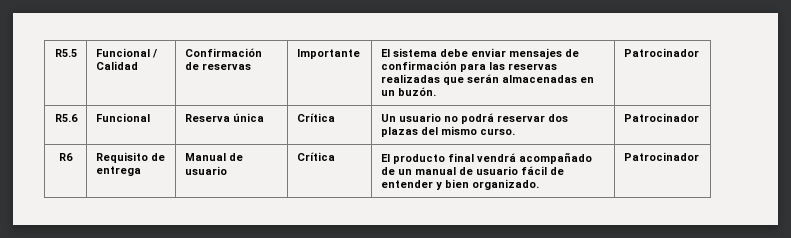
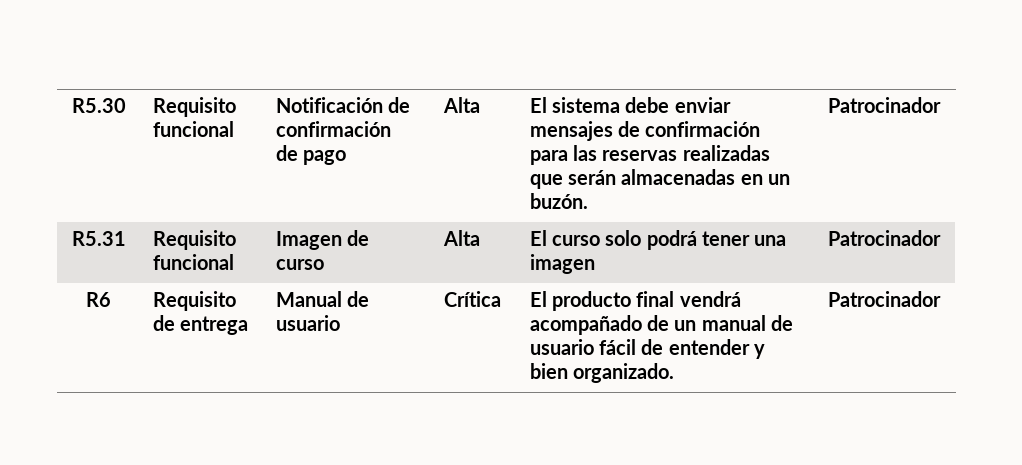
[54,49,77,57] [95,48,157,58] [95,61,138,70] [184,48,262,57] [184,62,251,70] [296,49,360,59] R5.5 | Funcional / Calidad | Confirmación de reservas | Importante -> [71,98,126,113] [152,97,236,117] [152,121,234,137] [275,97,410,113] [275,121,391,137] [275,145,346,165] [442,97,480,113] R5.30 | Requisito funcional | Notificación de confirmación de pago | Alta
[54,114,78,122] [95,113,150,122] [184,113,264,122] [296,113,335,122] [380,113,568,124] [380,126,515,137] R5.6 | Funcional | Reserva única | Crítica | Un usuario no podrá reservar dos plazas del mismo curso. -> [71,231,126,246] [152,230,236,250] [152,254,234,270] [275,230,369,250] [275,259,324,270] [442,230,480,246] [529,230,787,250] [529,254,595,274] R5.31 | Requisito funcional | Imagen de curso | Alta | El curso solo podrá tener una imagen

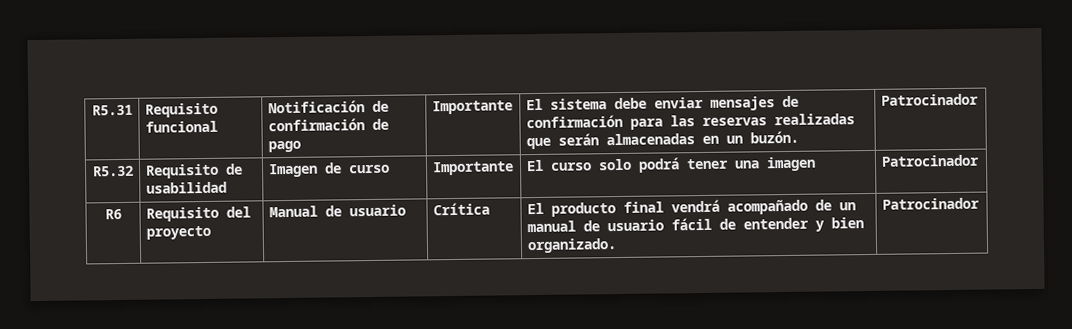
[71,98,126,113] R5.30 -> [91,104,133,116] R5.31
[442,97,480,113] Alta -> [431,100,513,115] Importante
[71,231,126,246] [152,230,236,250] [152,254,234,270] R5.31 | Requisito funcional -> [91,165,134,177] [144,163,243,179] [145,181,227,194] R5.32 | Requisito de usabilidad
[442,230,480,246] Alta -> [431,161,514,176] Importante
[152,315,248,335] de entrega -> [225,206,251,218] [145,225,211,240] del proyecto

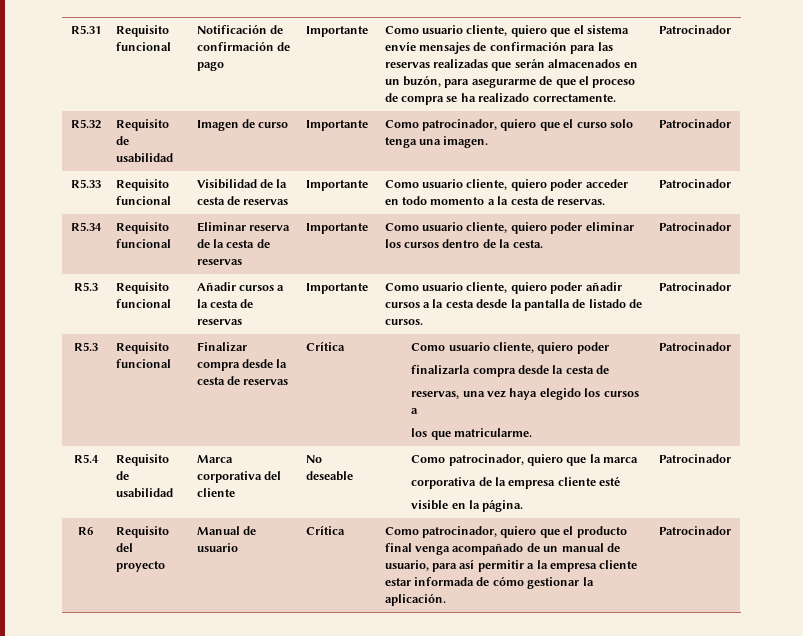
[525,96,704,111] El sistema debe enviar -> [384,25,629,37] [384,41,416,51] Como usuario cliente, quiero que el sistema envíe
[605,133,695,146] almacenadas -> [548,59,621,68] almacenados
[749,130,799,144] buzón. -> [403,76,636,88] [384,93,616,105] buzón, para asegurarme de que el proceso de compra se ha realizado correctamente.
[525,156,816,173] El curso solo podrá tener una imagen -> [384,119,633,131] [384,136,489,148] [658,119,731,128] [70,179,101,188] [115,179,169,191] [115,196,171,205] [196,179,288,189] [196,196,289,205] [305,180,368,191] [384,179,628,191] [384,196,606,205] [658,179,731,188] [70,222,102,231] [115,222,169,234] [115,239,171,248] [196,222,291,232] [196,239,270,248] [196,259,242,265] [305,223,368,234] [384,222,634,234] [384,239,543,248] [658,222,731,231] [73,282,98,291] [115,282,169,294] [115,299,171,308] [196,282,285,291] [196,299,254,308] [196,319,242,325] [305,283,368,294] [384,282,622,294] [384,299,643,311] [384,319,423,325] [658,282,731,291] [73,342,98,351] [115,342,169,354] [115,359,171,368] [196,342,247,352] [196,359,288,371] [196,376,289,385] [305,341,345,351] [411,342,609,354] [411,365,610,377] [411,388,639,400] [411,408,419,414] [411,428,532,440] [658,342,731,351] [73,454,99,463] [115,454,169,466] [115,471,129,480] [115,488,173,498] [196,455,233,463] [196,471,282,483] [196,488,235,497] [305,455,322,463] [305,471,353,481] [411,454,639,466] [411,477,621,489] [411,500,524,512] Como patrocinador, quiero que el curso solo tenga una imagen. | Patrocinador // R5.33 | Requisito funcional | Visibilidad de la cesta de reservas | Importante | Como usuario cliente, quiero poder acceder en todo momento a la cesta de reservas. | Patrocinador // R5.34 | Requisito funcional | Eliminar reserva de la cesta de reservas | Importante | Como usuario cliente, quiero poder eliminar los cursos dentro de la cesta. | Patrocinador // R5.3 | Requisito funcional | Añadir cursos a la cesta de reservas | Importante | Como usuario cliente, quiero poder añadir cursos a la cesta desde la pantalla de listado de cursos. | Patrocinador // R5.3 | Requisito funcional | Finalizar compra desde la cesta de reservas | Crítica | Como usuario cliente, quiero poder // finalizarla compra desde la cesta de // reservas, una vez haya elegido los cursos a // los que matricularme. | Patrocinador // R5.4 | Requisito de usabilidad | Marca corporativa del cliente | No deseable | Como patrocinador, quiero que la marca // corporativa de la empresa cliente esté // visible en la página.
[526,202,544,215] El -> [384,526,574,538] Como patrocinador, quiero que el
[670,199,720,213] vendrá -> [415,546,451,555] venga
[606,217,864,232] [526,238,617,254] usuario fácil de entender y bien organizado. -> [384,559,638,572] [384,577,594,589] [384,594,446,606] usuario, para así permitir a la empresa cliente estar informada de cómo gestionar la aplicación.

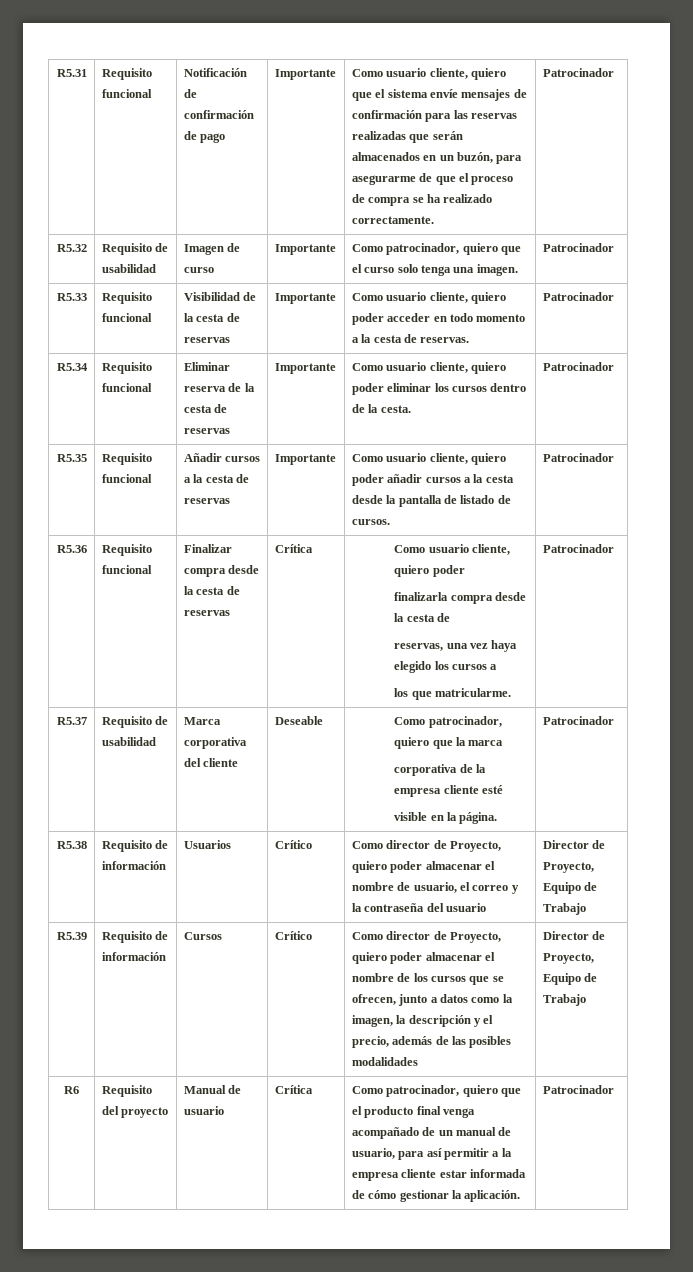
[73,282,98,291] R5.3 -> [56,454,87,462] R5.35
[73,342,98,351] R5.3 -> [56,545,87,553] R5.36
[73,454,99,463] R5.4 -> [56,717,87,725] R5.37
[305,455,322,463] [305,471,353,481] No deseable -> [274,716,323,725] Deseable
(731, 458) none -> [56,841,87,849] [101,840,169,852] [101,861,166,870] [183,840,231,849] [274,840,312,849] [351,840,501,852] [351,861,495,873] [351,882,519,894] [351,903,486,912] [542,840,606,849] [542,862,594,873] [542,882,598,894] [542,903,586,915] [56,932,87,940] [101,931,169,943] [101,952,166,961] [183,932,222,940] [274,931,312,940] [351,931,501,943] [351,952,495,964] [351,973,504,985] [351,994,513,1006] [351,1015,494,1027] [351,1036,512,1048] [351,1057,418,1066] [542,931,606,940] [542,953,594,964] [542,973,598,985] [542,994,586,1006] // R5.38 | Requisito de información | Usuarios | Crítico | Como director de Proyecto, quiero poder almacenar el nombre de usuario, el correo y la contraseña del usuario | Director de Proyecto, Equipo de Trabajo // R5.39 | Requisito de información | Cursos | Crítico | Como director de Proyecto, quiero poder almacenar el nombre de los cursos que se ofrecen, junto a datos como la imagen, la descripción y el precio, además de las posibles modalidades | Director de Proyecto, Equipo de Trabajo

